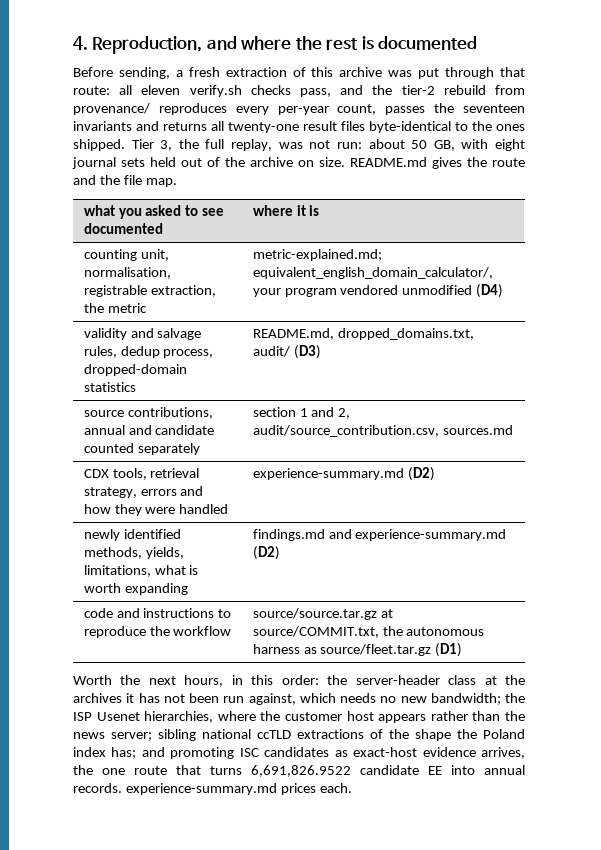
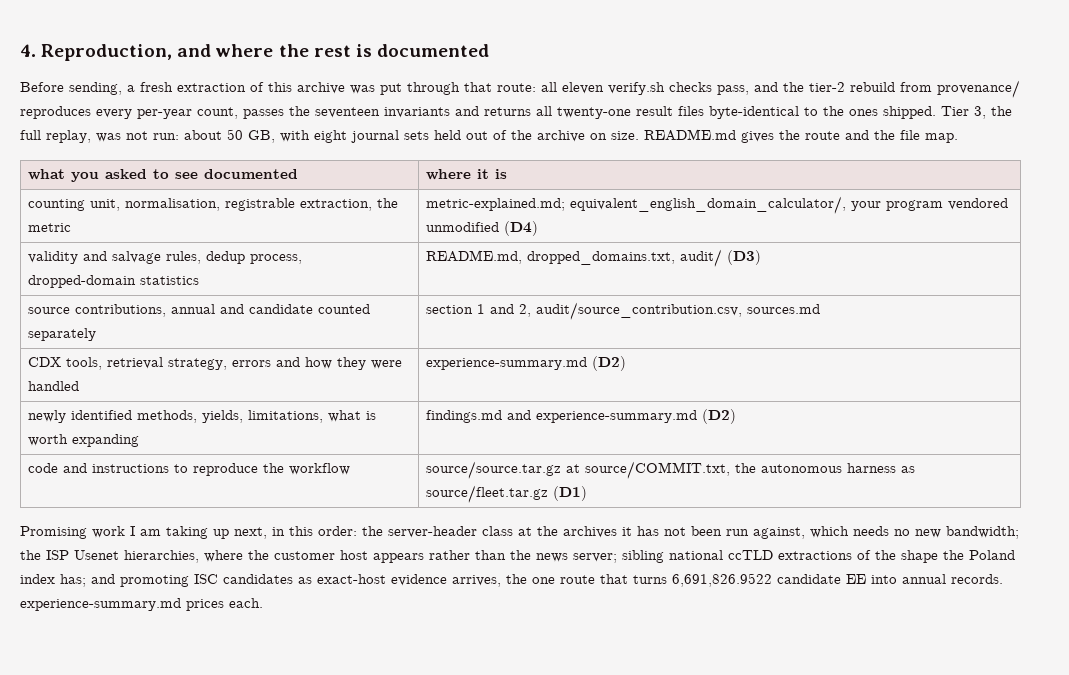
[73,675,224,687] Worth the next hours, -> [20,526,267,539] Promising work I am taking up next,

